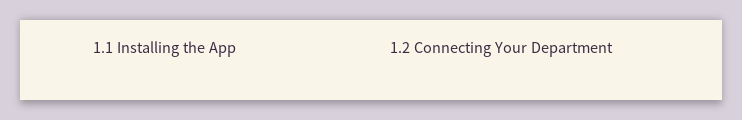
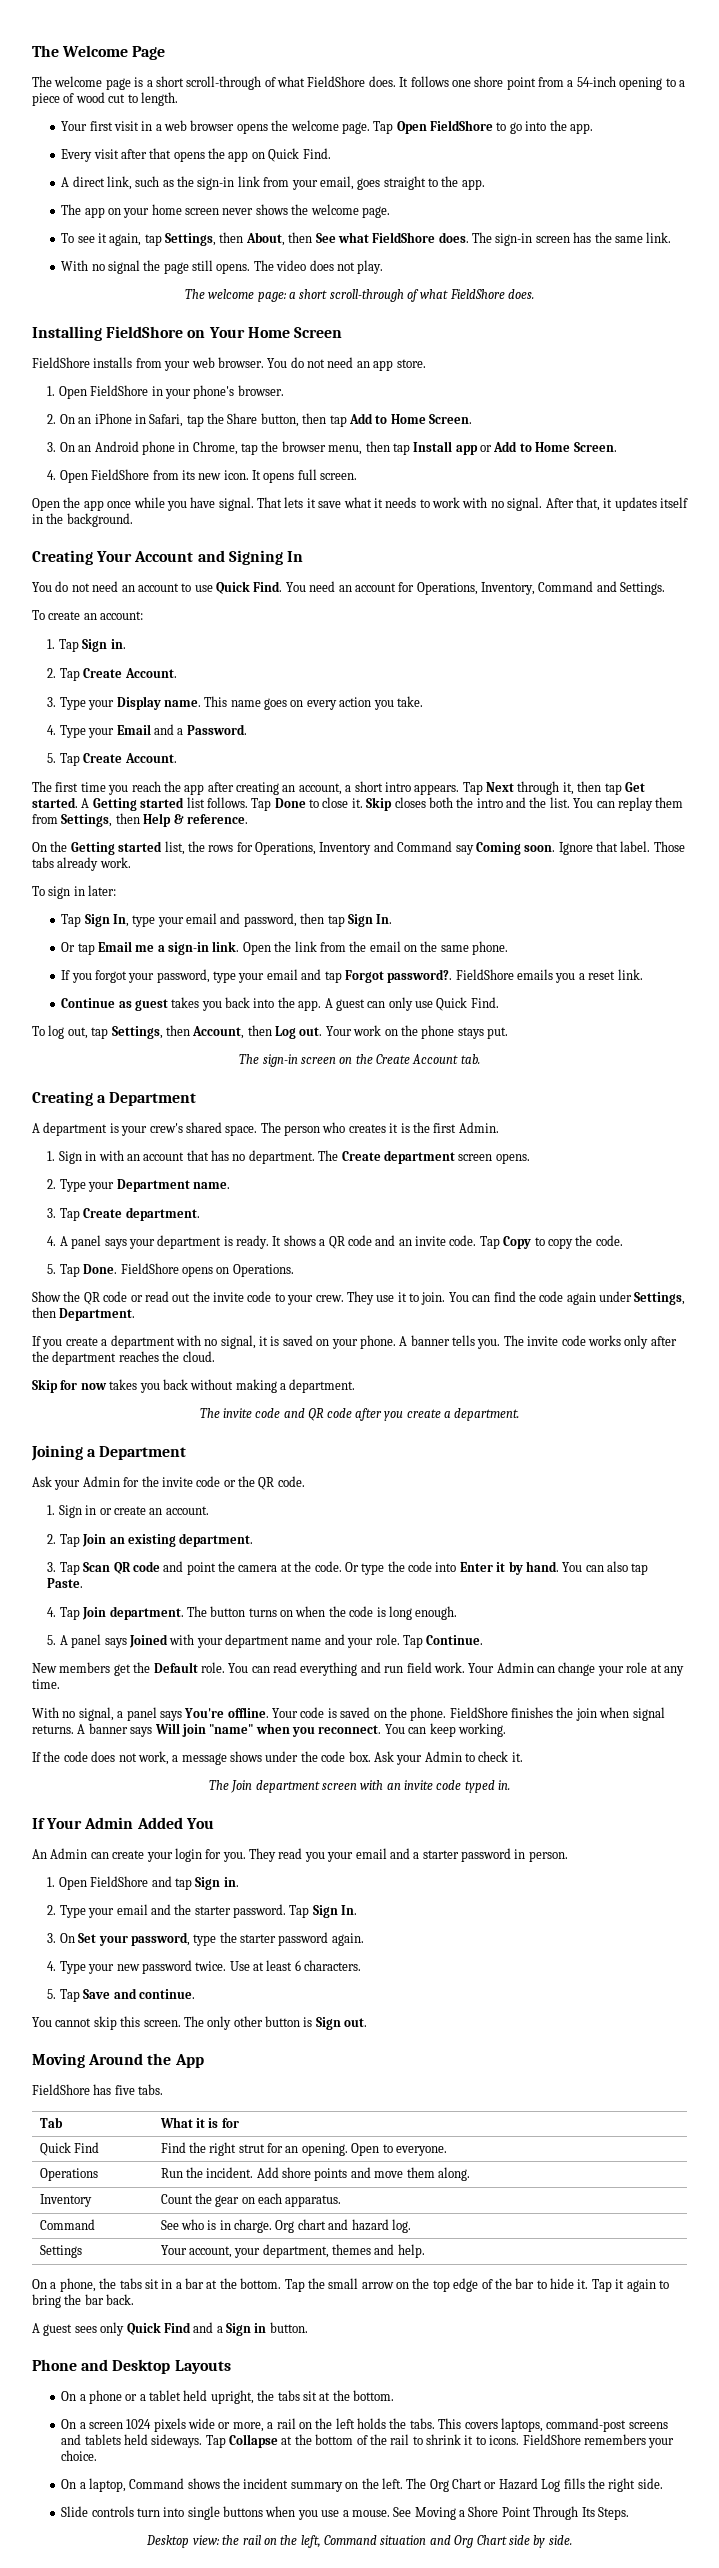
[93,41,236,57] [390,42,613,57] 1.1 Installing the App // 1.2 Connecting Your Department -> [32,45,166,60] [32,76,685,90] [32,92,178,106] [61,120,593,134] [61,148,331,162] [61,176,485,190] [61,204,390,218] [61,232,672,246] [61,260,384,274] [184,289,535,302] [32,326,342,341] [32,357,426,371] [47,385,284,399] [47,413,473,427] [47,441,617,455] [47,469,358,483] [32,497,688,511] [32,513,133,527] [32,550,303,565] [32,581,666,595] [32,610,144,620] [47,639,126,652] [47,668,177,681] [47,696,423,710] [47,724,247,738] [47,753,177,766] [32,781,645,795] [32,797,684,811] [32,813,248,827] [32,841,685,855] [32,857,131,871] [32,885,117,899] [61,913,393,927] [61,941,509,955] [61,969,643,983] [61,997,499,1011] [32,1025,508,1039] [239,1054,480,1067] [32,1091,197,1106] [32,1122,499,1136] [47,1150,530,1164] [47,1179,230,1192] [47,1207,200,1221] [47,1235,623,1249] [47,1263,294,1277] [32,1291,686,1305] [32,1307,136,1321] [32,1335,677,1349] [32,1351,215,1365] [32,1379,356,1393] [199,1408,520,1421] [31,1445,187,1461] [32,1476,305,1490] [47,1505,209,1518] [47,1533,254,1547] [47,1561,649,1575] [47,1578,84,1588] [47,1606,458,1620] [47,1634,484,1648] [32,1662,684,1676] [32,1679,60,1689] [32,1707,665,1721] [32,1723,506,1737] [32,1751,523,1765] [208,1780,511,1793] [32,1817,214,1829] [32,1848,568,1862] [47,1876,239,1890] [47,1904,358,1918] [47,1932,364,1946] [47,1960,362,1974] [47,1988,195,2002] [32,2016,368,2030] [32,2053,204,2068] [32,2084,164,2095] [39,2117,63,2128] [159,2117,239,2128] [39,2142,99,2156] [160,2142,447,2156] [39,2168,98,2181] [160,2167,470,2181] [39,2194,92,2207] [160,2193,342,2207] [39,2219,95,2230] [160,2219,411,2233] [39,2245,82,2258] [160,2244,425,2258] [32,2278,669,2292] [32,2294,135,2308] [32,2322,308,2336] [32,2359,231,2374] [61,2390,395,2404] [61,2418,668,2432] [61,2434,675,2448] [61,2450,98,2461] [61,2478,663,2492] [61,2506,629,2520] [146,2535,572,2548] The Welcome Page // The welcome page is a short scroll-through of what FieldShore does. It follows one shore point from a 54-inch opening to a piece of wood cut to length. // Your first visit in a web browser opens the welcome page. Tap Open FieldShore to go into the app. // Every visit after that opens the app on Quick Find. // A direct link, such as the sign-in link from your email, goes straight to the app. // The app on your home screen never shows the welcome page. // To see it again, tap Settings, then About, then See what FieldShore does. The sign-in screen has the same link. // With no signal the page still opens. The video does not play. // The welcome page: a short scroll-through of what FieldShore does. // Installing FieldShore on Your Home Screen // FieldShore installs from your web browser. You do not need an app store. // 1. Open FieldShore in your phone's browser. // 2. On an iPhone in Safari, tap the Share button, then tap Add to Home Screen. // 3. On an Android phone in Chrome, tap the browser menu, then tap Install app or Add to Home Screen. // 4. Open FieldShore from its new icon. It opens full screen. // Open the app once while you have signal. That lets it save what it needs to work with no signal. After that, it updates itself in the background. // Creating Your Account and Signing In // You do not need an account to use Quick Find. You need an account for Operations, Inventory, Command and Settings. // To create an account: // 1. Tap Sign in. // 2. Tap Create Account. // 3. Type your Display name. This name goes on every action you take. // 4. Type your Email and a Password. // 5. Tap Create Account. // The first time you reach the app after creating an account, a short intro appears. Tap Next through it, then tap Get started. A Getting started list follows. Tap Done to close it. Skip closes both the intro and the list. You can replay them from Settings, then Help & reference. // On the Getting started list, the rows for Operations, Inventory and Command say Coming soon. Ignore that label. Those tabs already work. // To sign in later: // Tap Sign In, type your email and password, then tap Sign In. // Or tap Email me a sign-in link. Open the link from the email on the same phone. // If you forgot your password, type your email and tap Forgot password?. FieldShore emails you a reset link. // Continue as guest takes you back into the app. A guest can only use Quick Find. // To log out, tap Settings, then Account, then Log out. Your work on the phone stays put. // The sign-in screen on the Create Account tab. // Creating a Department // A department is your crew's shared space. The person who creates it is the first Admin. // 1. Sign in with an account that has no department. The Create department screen opens. // 2. Type your Department name. // 3. Tap Create department. // 4. A panel says your department is ready. It shows a QR code and an invite code. Tap Copy to copy the code. // 5. Tap Done. FieldShore opens on Operations. // Show the QR code or read out the invite code to your crew. They use it to join. You can find the code again under Settings, then Department. // If you create a department with no signal, it is saved on your phone. A banner tells you. The invite code works only after the department reaches the cloud. // Skip for now takes you back without making a department. // The invite code and QR code after you create a department. // Joining a Department // Ask your Admin for the invite code or the QR code. // 1. Sign in or create an account. // 2. Tap Join an existing department. // 3. Tap Scan QR code and point the camera at the code. Or type the code into Enter it by hand. You can also tap Paste. // 4. Tap Join department. The button turns on when the code is long enough. // 5. A panel says Joined with your department name and your role. Tap Continue. // New members get the Default role. You can read everything and run field work. Your Admin can change your role at any time. // With no signal, a panel says You're offline. Your code is saved on the phone. FieldShore finishes the join when signal returns. A banner says Will join "name" when you reconnect. You can keep working. // If the code does not work, a message shows under the code box. Ask your Admin to check it. // The Join department screen with an invite code typed in. // If Your Admin Added You // An Admin can create your login for you. They read you your email and a starter password in person. // 1. Open FieldShore and tap Sign in. // 2. Type your email and the starter password. Tap Sign In. // 3. On Set your password, type the starter password again. // 4. Type your new password twice. Use at least 6 characters. // 5. Tap Save and continue. // You cannot skip this screen. The only other button is Sign out. // Moving Around the App // FieldShore has five tabs. // Tab | What it is for // Quick Find | Find the right strut for an opening. Open to everyone. // Operations | Run the incident. Add shore points and move them along. // Inventory | Count the gear on each apparatus. // Command | See who is in charge. Org chart and hazard log. // Settings | Your account, your department, themes and help. // On a phone, the tabs sit in a bar at the bottom. Tap the small arrow on the top edge of the bar to hide it. Tap it again to bring the bar back. // A guest sees only Quick Find and a Sign in button. // Phone and Desktop Layouts // On a phone or a tablet held upright, the tabs sit at the bottom. // On a screen 1024 pixels wide or more, a rail on the left holds the tabs. This covers laptops, command-post screens and tablets held sideways. Tap Collapse at the bottom of the rail to shrink it to icons. FieldShore remembers your choice. // On a laptop, Command shows the incident summary on the left. The Org Chart or Hazard Log fills the right side. // Slide controls turn into single buttons when you use a mouse. See Moving a Shore Point Through Its Steps. // Desktop view: the rail on the left, Command situation and Org Chart side by side.

